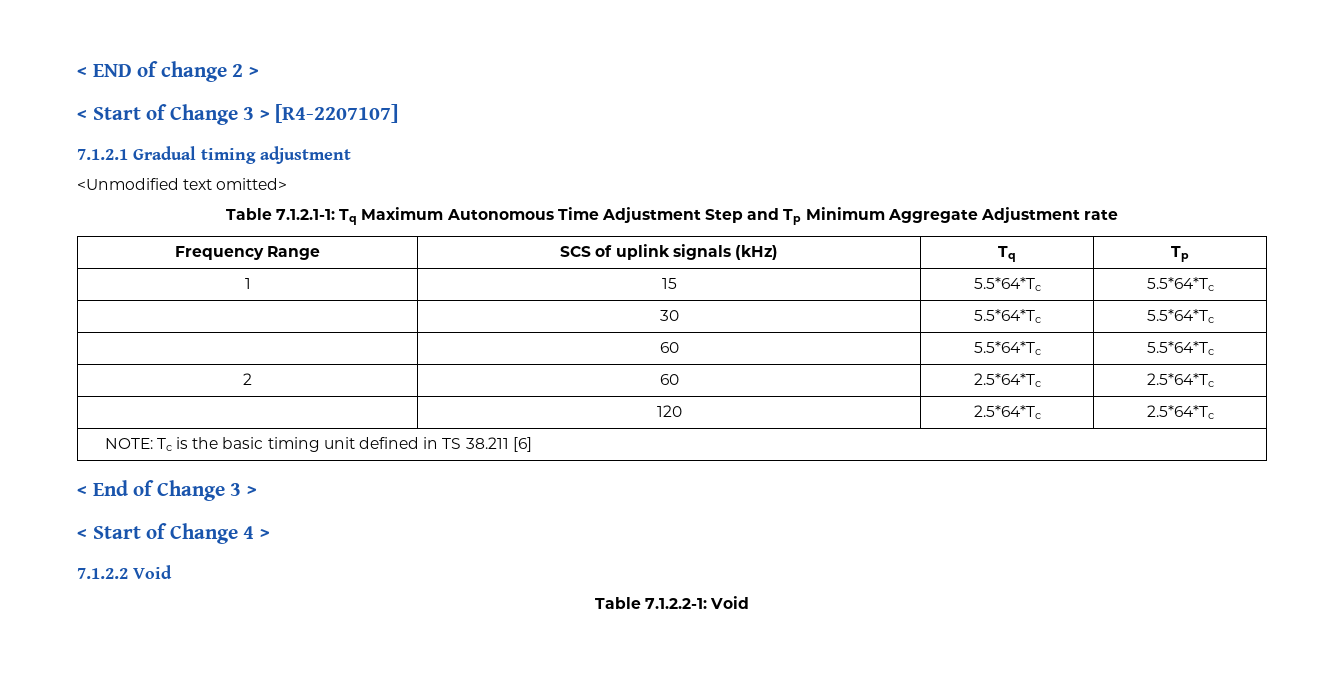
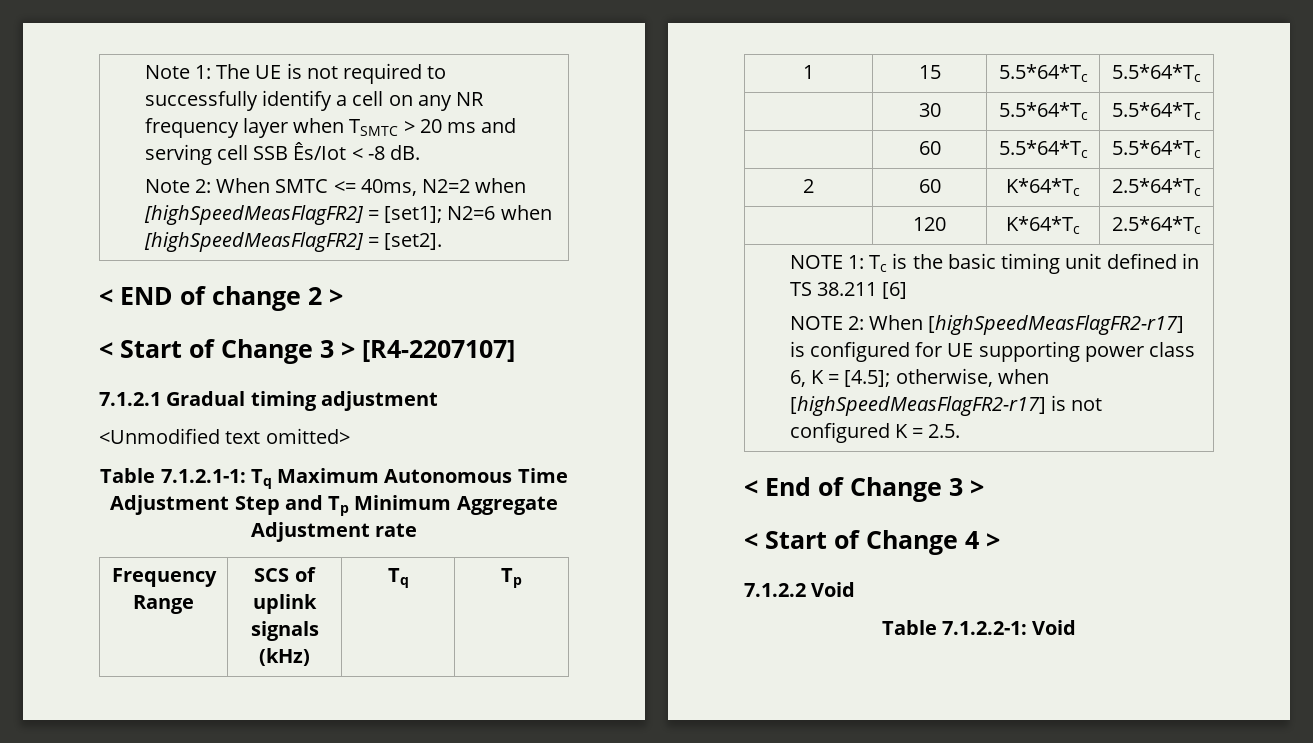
(77, 72) none -> [144,63,447,84] [144,90,485,111] [144,118,517,138] [144,142,421,165] [144,178,527,196] [143,205,552,225] [143,232,443,252] Note 1: The UE is not required to successfully identify a cell on any NR frequency layer when TSMTC > 20 ms and serving cell SSB Ês/Iot < -8 dB. // Note 2: When SMTC <= 40ms, N2=2 when [highSpeedMeasFlagFR2] = [set1]; N2=6 when [highSpeedMeasFlagFR2] = [set2]. //
[973,373,1041,387] 2.5*64*Tc -> [1006,178,1080,196] K*64*Tc
[973,405,1041,419] [1146,405,1214,419] [104,438,153,449] 2.5*64*Tc | 2.5*64*Tc // NOTE: -> [1006,216,1080,234] [1112,216,1201,234] [789,255,864,269] K*64*Tc | 2.5*64*Tc // NOTE 1:
(532, 444) none -> [789,315,1185,335] [789,341,1196,362] [789,368,1049,387] [789,395,1103,416] [789,422,961,443] // NOTE 2: When [highSpeedMeasFlagFR2-r17] is configured for UE supporting power class 6, K = [4.5]; otherwise, when [highSpeedMeasFlagFR2-r17] is not configured K = 2.5.

